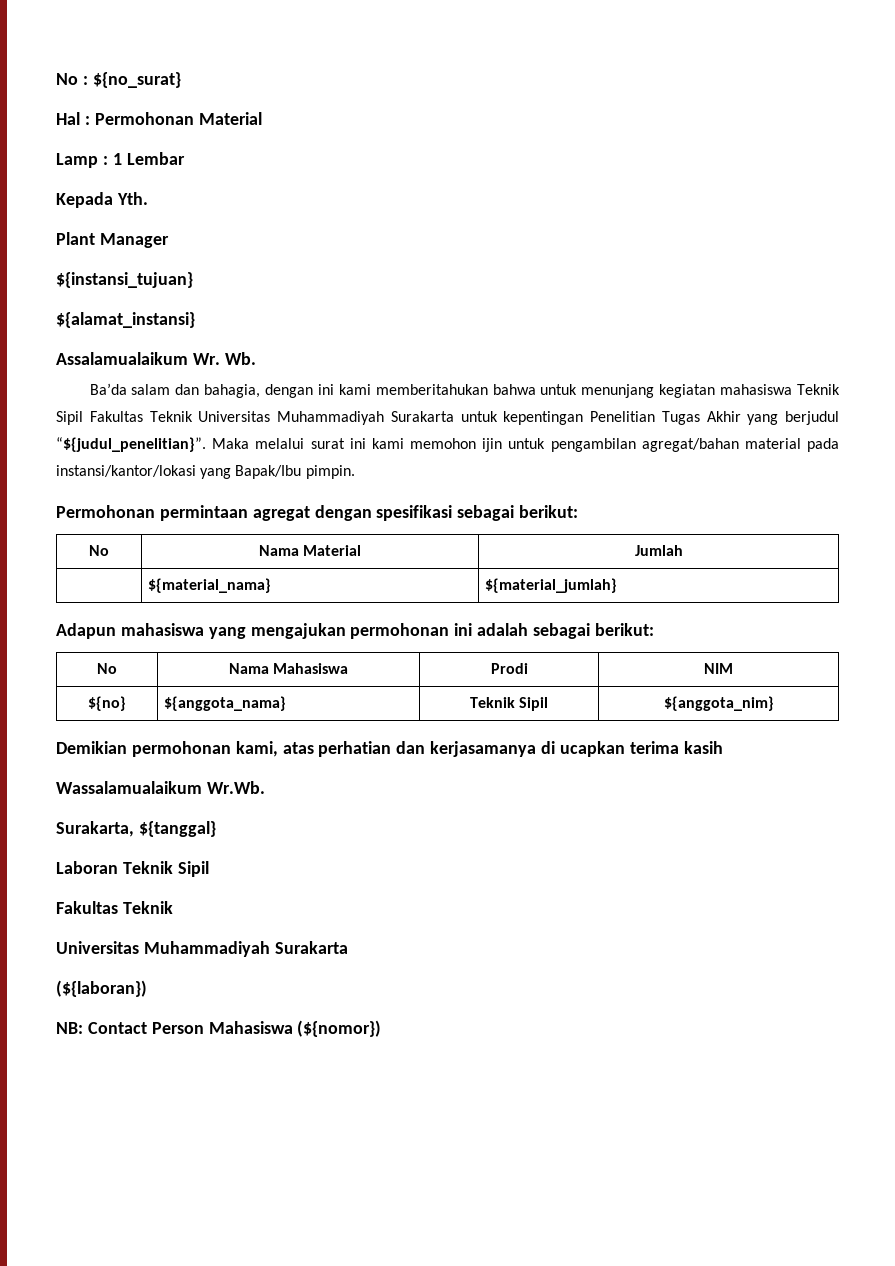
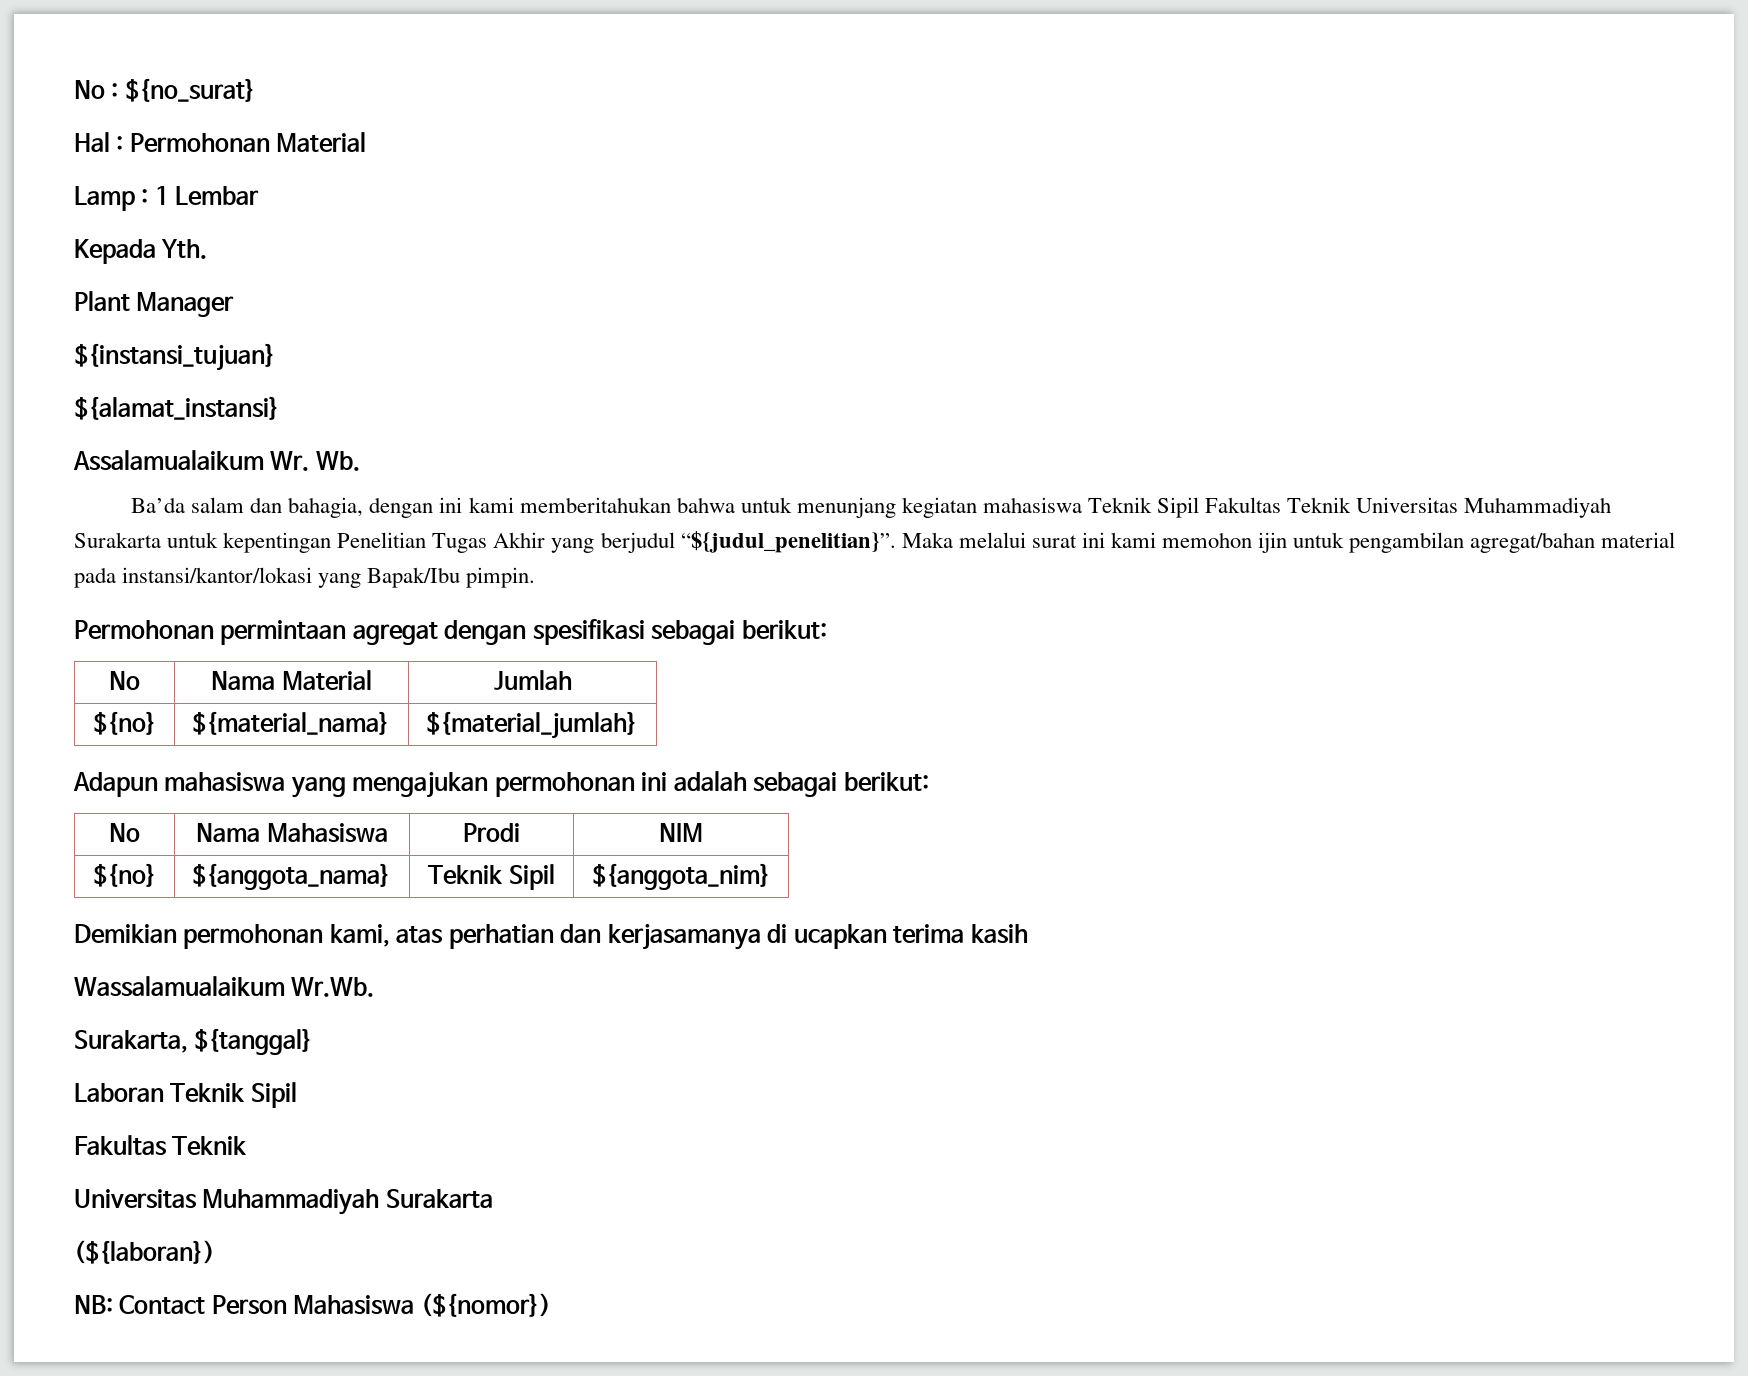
(683, 550) none -> [92,711,157,735] ${no}

